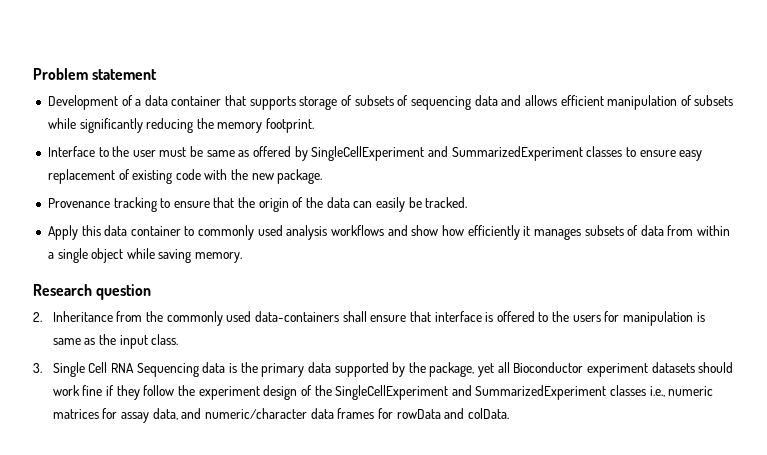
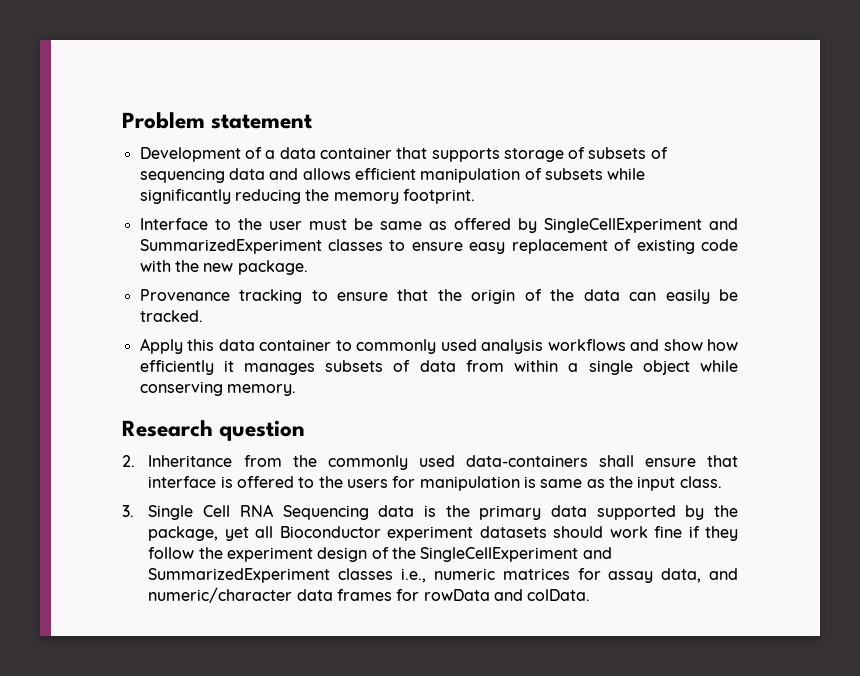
[158,249,192,263] saving -> [139,381,223,396] conserving

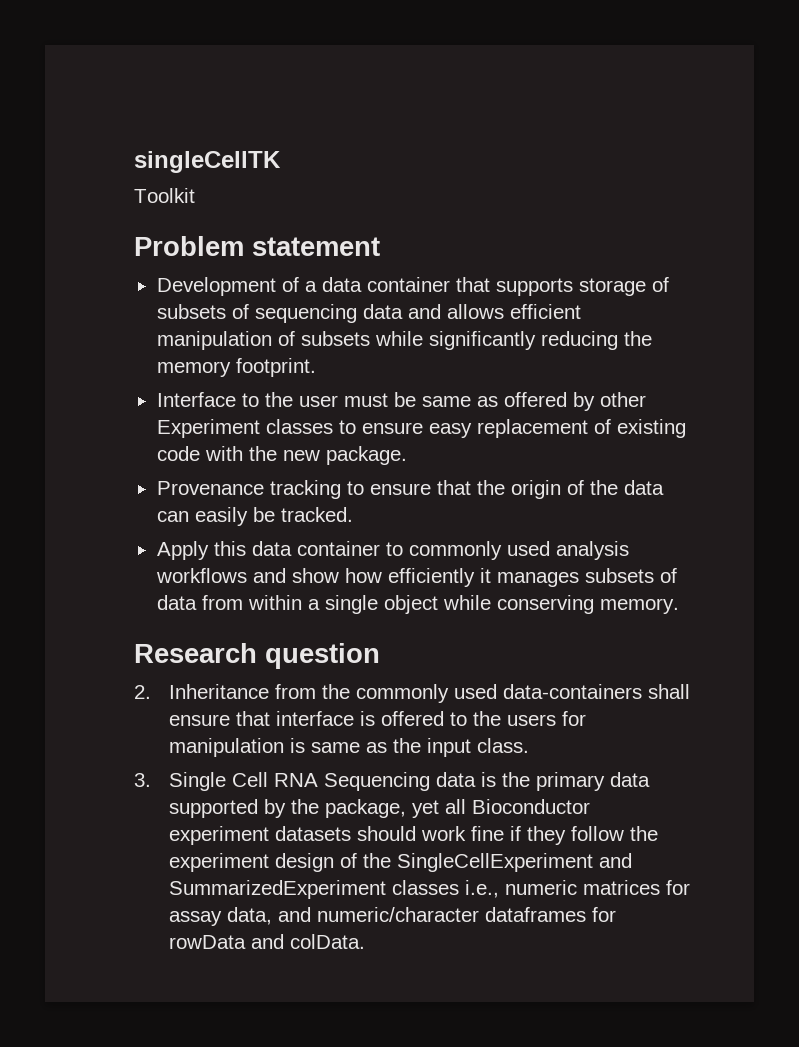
(122, 120) none -> [134,151,281,173] [134,188,195,203] singleCellTK // Toolkit //
[543,218,738,233] [139,239,322,254] SingleCellExperiment and SummarizedExperiment -> [599,392,646,407] [156,419,260,438] other Experiment
[296,589,393,601] data frames -> [485,907,587,922] dataframes

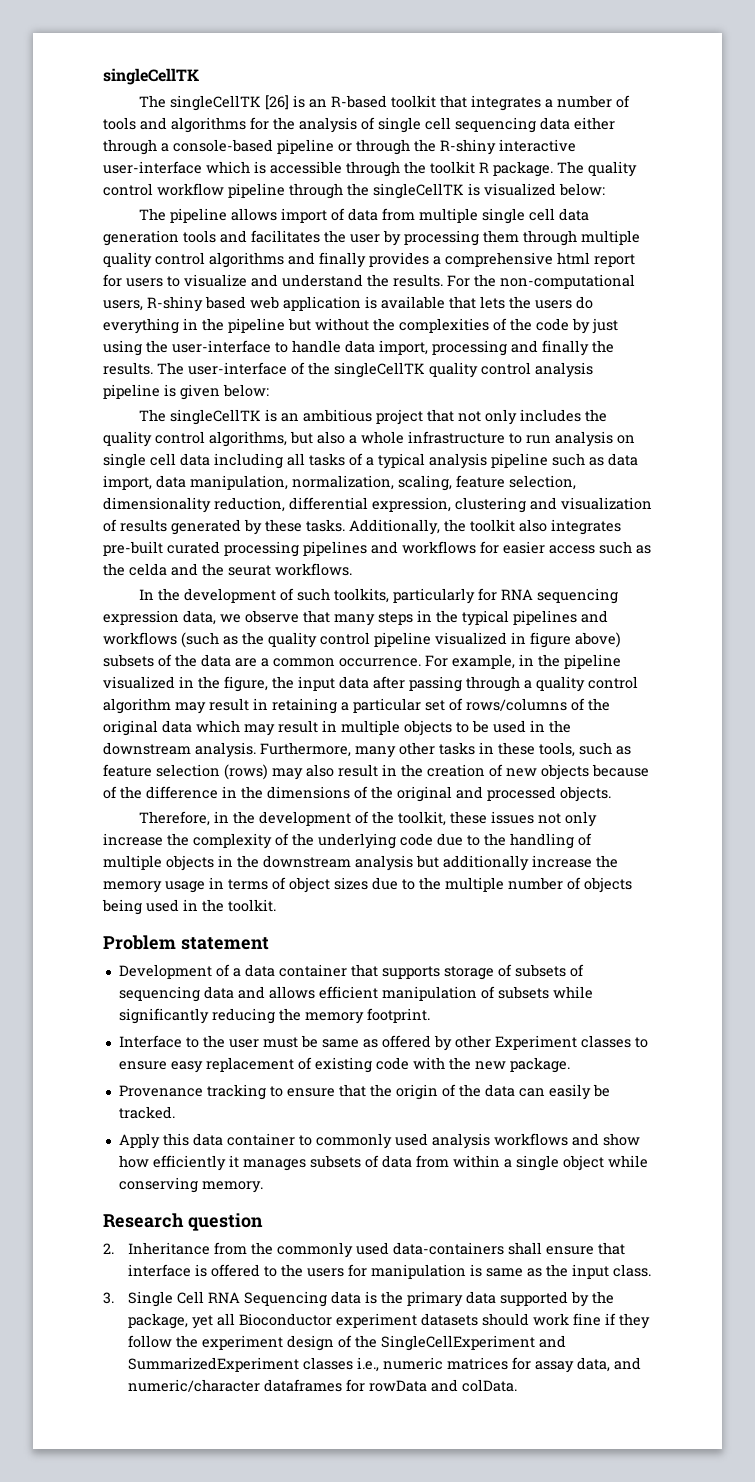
[134,188,195,203] Toolkit -> [139,95,631,111] [103,117,615,133] [103,139,576,155] [103,161,637,177] [103,183,605,199] [139,208,590,224] [103,230,640,246] [103,252,635,268] [103,274,635,289] [103,296,593,312] [103,318,618,334] [103,340,614,356] [103,362,593,378] [103,384,269,400] [139,409,608,425] [103,431,635,447] [103,453,638,469] [103,475,576,491] [103,497,652,513] [103,519,621,535] [103,541,651,557] [103,563,352,576] [139,588,619,604] [103,610,608,626] [103,632,621,648] [103,654,621,669] [103,676,638,692] [103,698,610,714] [103,720,571,736] [103,742,631,758] [103,764,649,780] [103,786,611,802] [139,811,598,827] [103,833,592,849] [103,855,618,871] [103,877,632,893] [102,899,276,915] The singleCellTK [26] is an R-based toolkit that integrates a number of tools and algorithms for the analysis of single cell sequencing data either through a console-based pipeline or through the R-shiny interactive user-interface which is accessible through the toolkit R package. The quality control workflow pipeline through the singleCellTK is visualized below: // The pipeline allows import of data from multiple single cell data generation tools and facilitates the user by processing them through multiple quality control algorithms and finally provides a comprehensive html report for users to visualize and understand the results. For the non-computational users, R-shiny based web application is available that lets the users do everything in the pipeline but without the complexities of the code by just using the user-interface to handle data import, processing and finally the results. The user-interface of the singleCellTK quality control analysis pipeline is given below: // The singleCellTK is an ambitious project that not only includes the quality control algorithms, but also a whole infrastructure to run analysis on single cell data including all tasks of a typical analysis pipeline such as data import, data manipulation, normalization, scaling, feature selection, dimensionality reduction, differential expression, clustering and visualization of results generated by these tasks. Additionally, the toolkit also integrates pre-built curated processing pipelines and workflows for easier access such as the celda and the seurat workflows. // In the development of such toolkits, particularly for RNA sequencing expression data, we observe that many steps in the typical pipelines and workflows (such as the quality control pipeline visualized in figure above) subsets of the data are a common occurrence. For example, in the pipeline visualized in the figure, the input data after passing through a quality control algorithm may result in retaining a particular set of rows/columns of the original data which may result in multiple objects to be used in the downstream analysis. Furthermore, many other tasks in these tools, such as feature selection (rows) may also result in the creation of new objects because of the difference in the dimensions of the original and processed objects. // Therefore, in the development of the toolkit, these issues not only increase the complexity of the underlying code due to the handling of multiple objects in the downstream analysis but additionally increase the memory usage in terms of object sizes due to the multiple number of objects being used in the toolkit.

